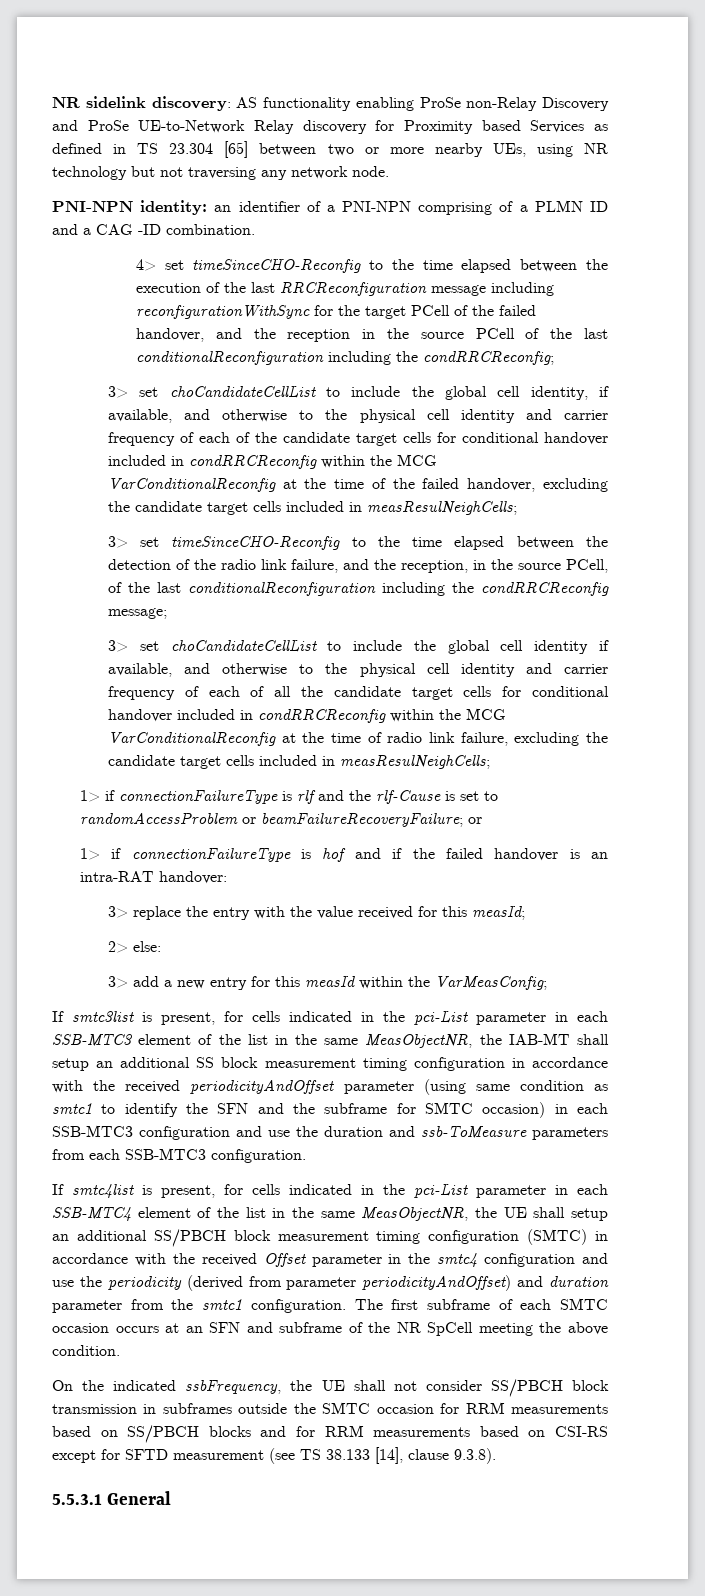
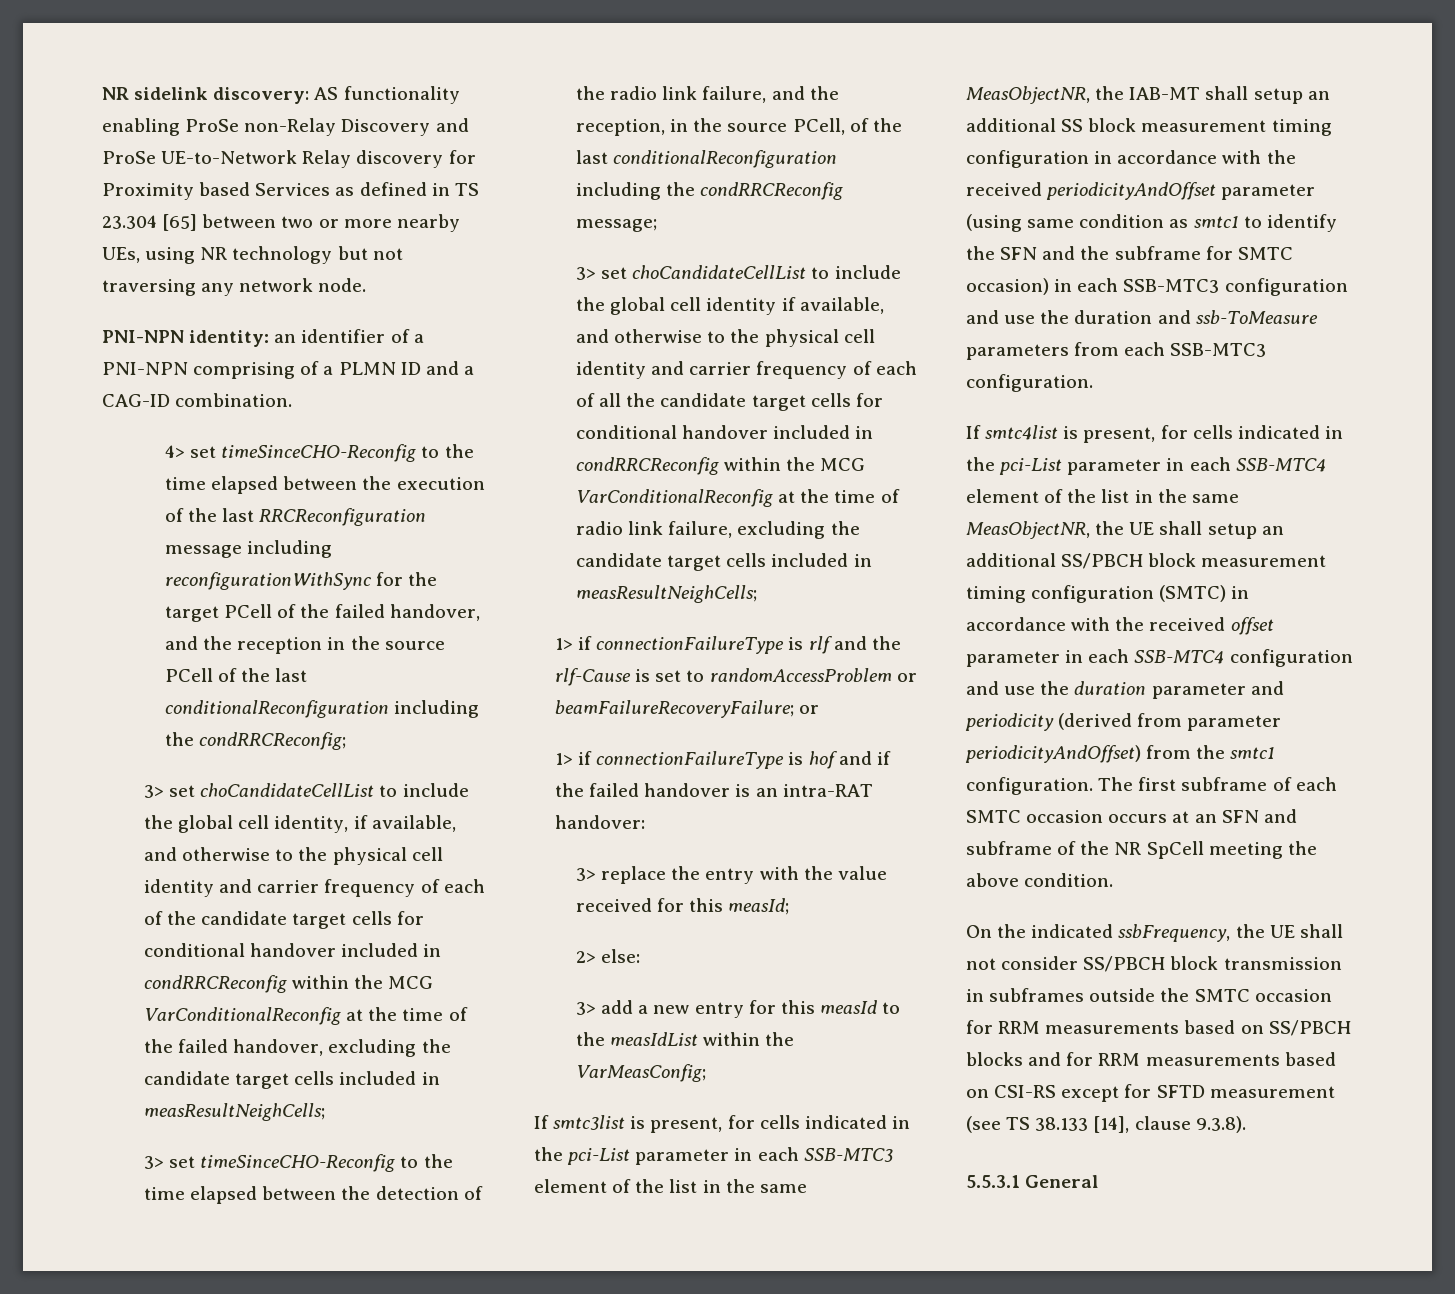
[96,224,161,235] CAG -ID -> [102,394,170,407] CAG-ID
[366,501,517,515] measResulNeighCells; -> [144,1103,326,1121] measResultNeighCells;
[339,755,490,769] measResulNeighCells; -> [576,585,758,603] measResultNeighCells;
(355, 981) none -> [882,1002,901,1014] [576,1032,699,1046] to the measIdList
[263,1253,608,1267] [52,1276,102,1287] Offset parameter in the smtc4 configuration and use the -> [1230,617,1274,635] [966,649,1353,667] [966,681,1284,699] offset parameter in each SSB-MTC4 configuration and use the duration parameter and
[517,1276,609,1287] [52,1300,122,1313] and duration parameter -> (1141, 754) none

